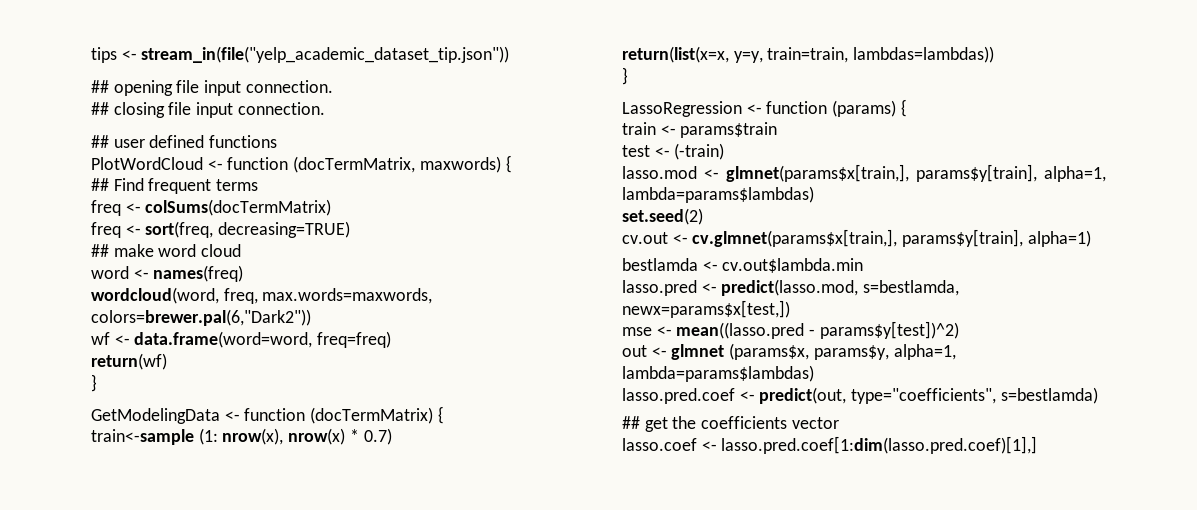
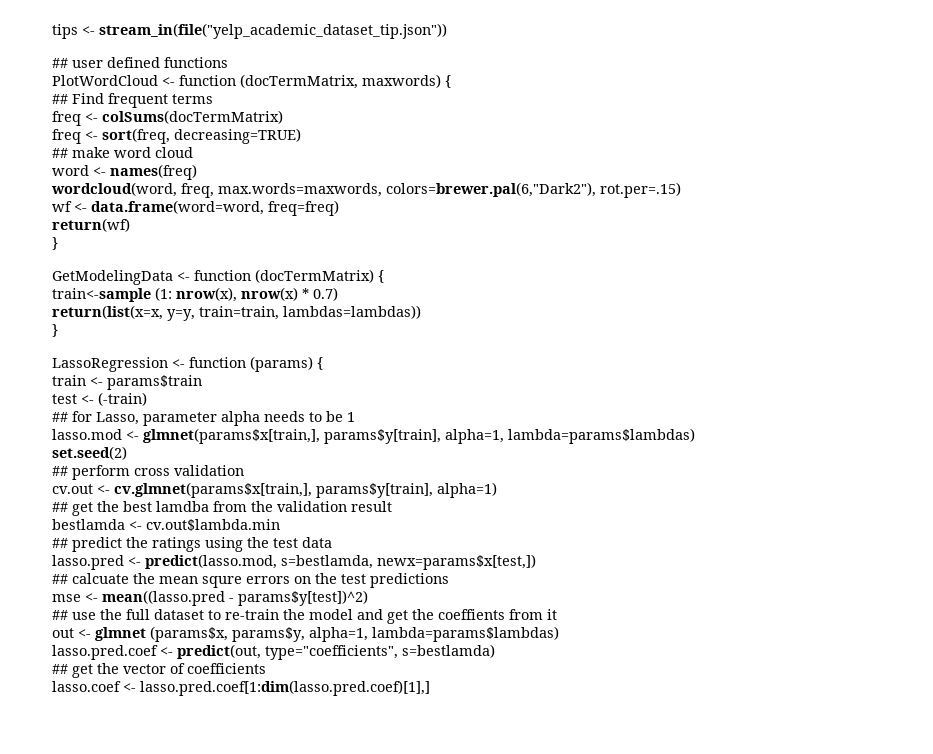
[91,80,333,96] [91,102,325,118] // ## opening file input connection. // ## closing file input connection. -> (447, 31) none
[91,309,311,326] colors=brewer.pal(6,"Dark2")) -> [386,182,681,198] colors=brewer.pal(6,"Dark2"), rot.per=.15)
(725, 151) none -> [52,411,355,426] // ## for Lasso, parameter alpha needs to be 1
(703, 216) none -> [52,465,244,480] // ## perform cross validation
[622,258,864,273] bestlamda <- cv.out$lambda.min -> [52,501,392,516] [52,519,280,531] [52,537,332,552] ## get the best lamdba from the validation result // bestlamda <- cv.out$lambda.min // ## predict the ratings using the test data
(790, 309) none -> [52,573,449,588] // ## calcuate the mean squre errors on the test predictions
(959, 330) none -> [52,609,557,624] // ## use the full dataset to re-train the model and get the coeffients from it
(697, 422) none -> [123,663,185,674] vector of
[791,417,839,429] vector -> (266, 668) none

